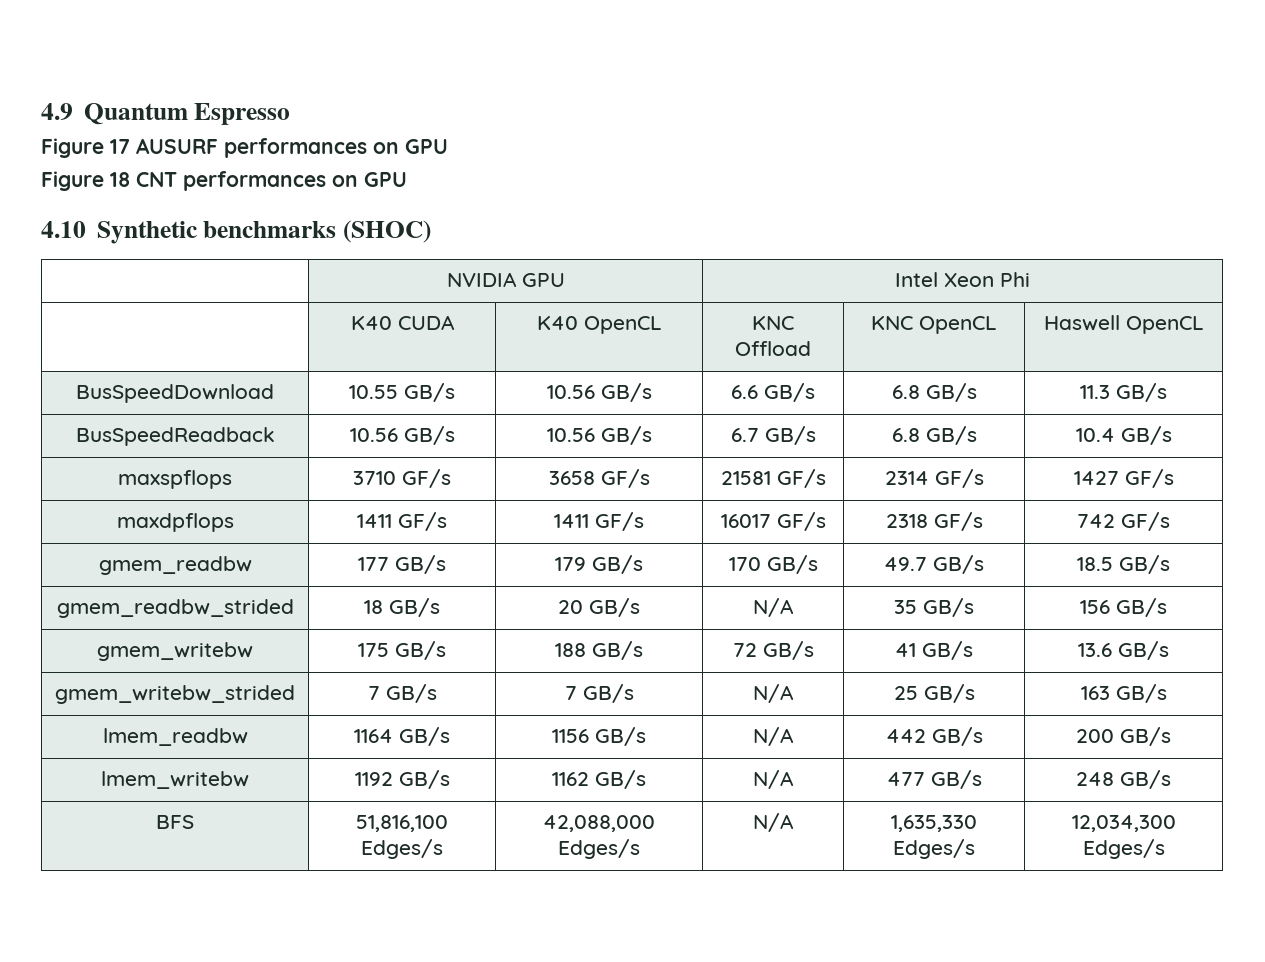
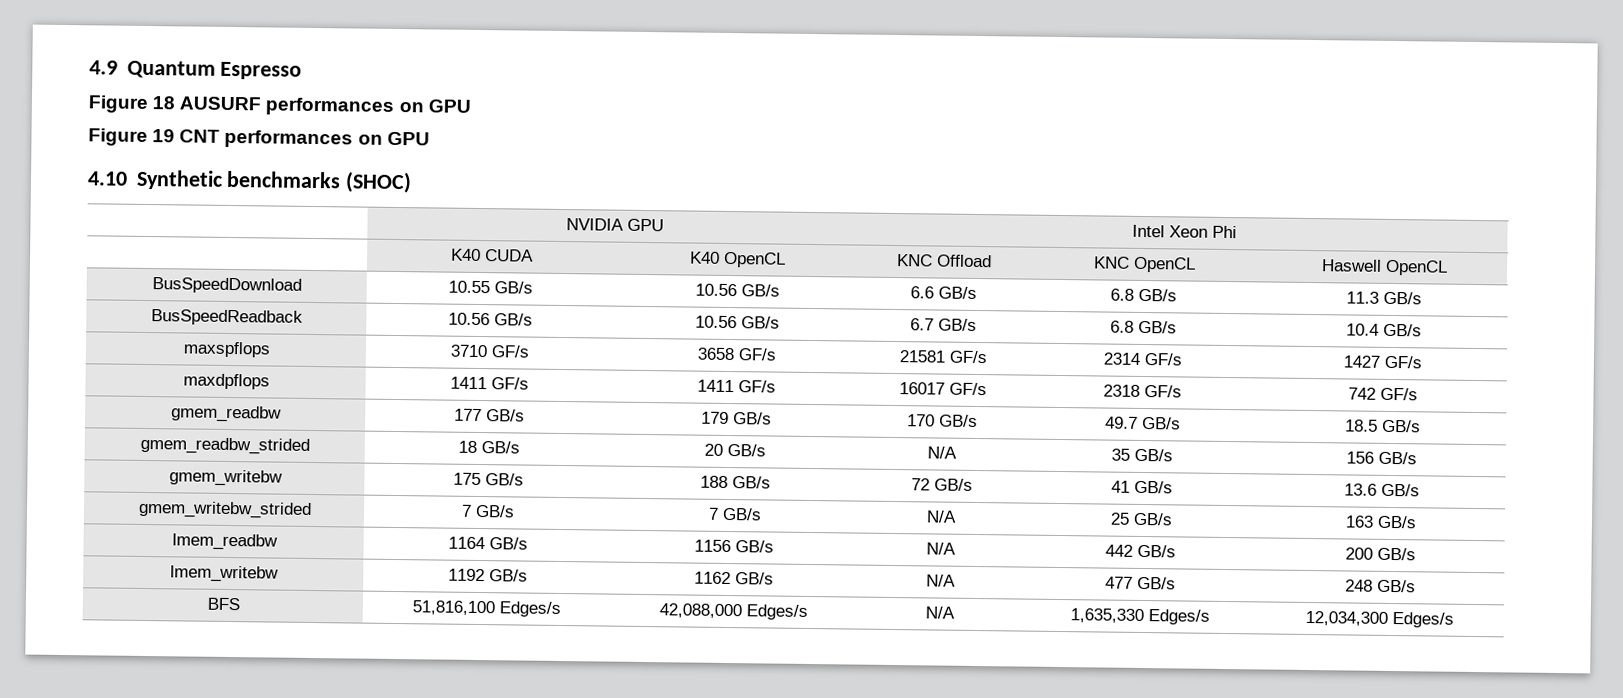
[110,139,130,154] 17 -> [152,96,176,110] 18
[110,172,130,187] 18 -> [152,129,176,143] 19

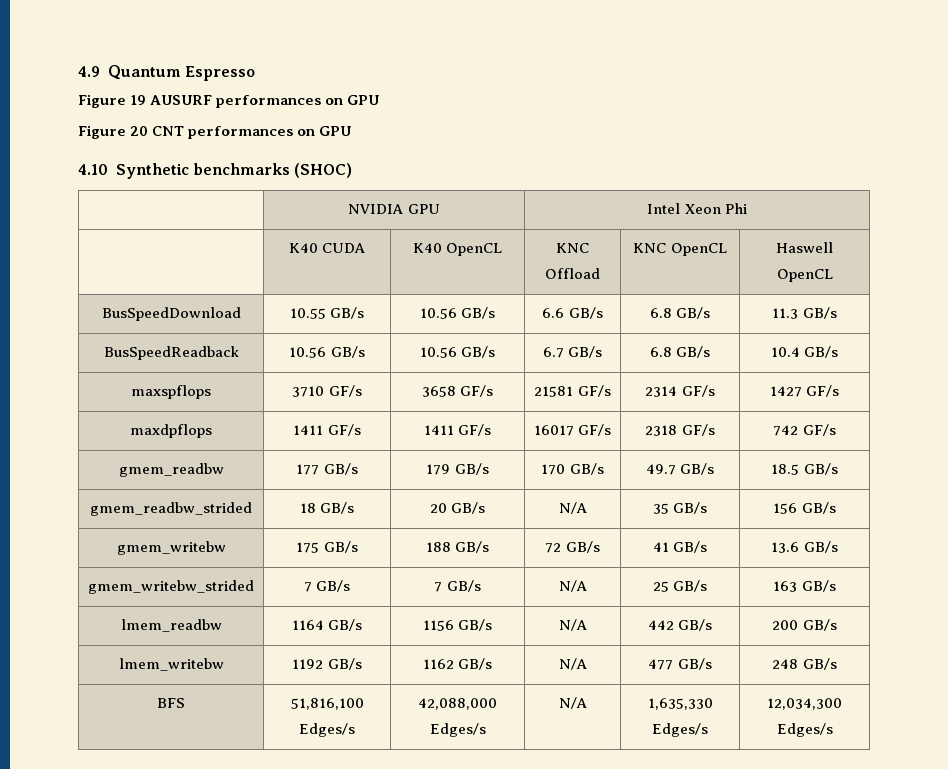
[152,96,176,110] 18 -> [130,95,147,105] 19
[152,129,176,143] 19 -> [130,126,149,136] 20

